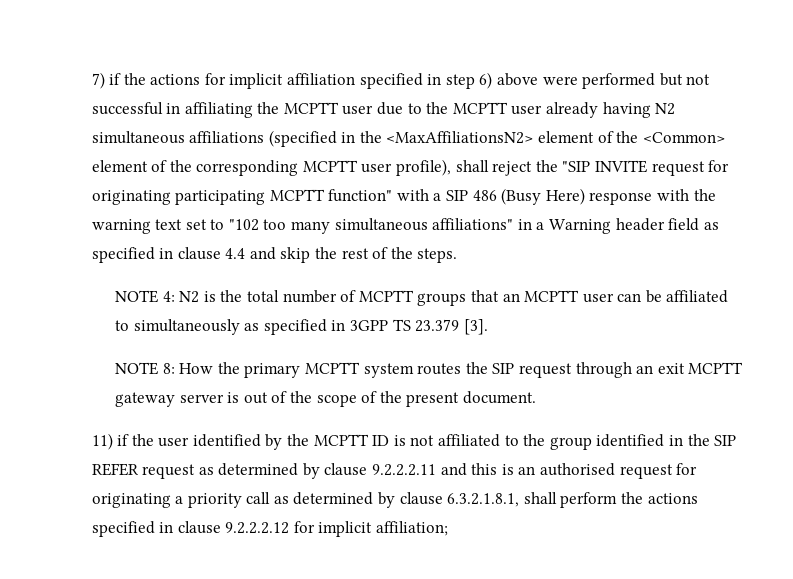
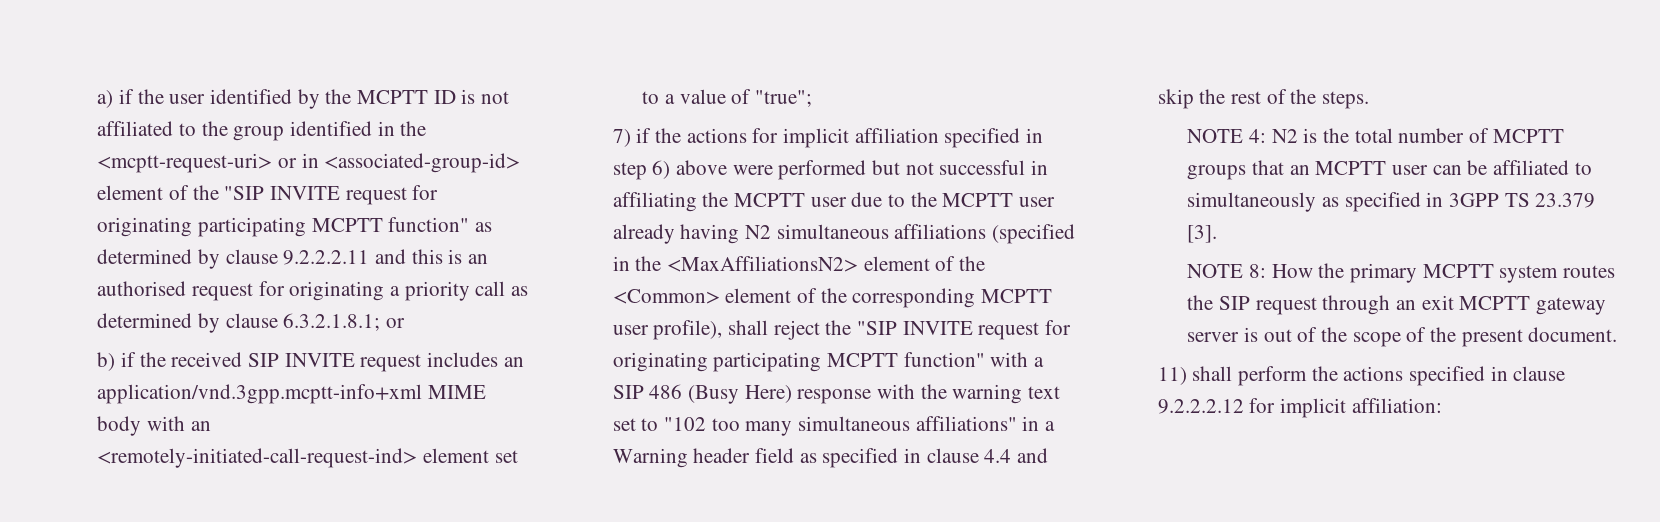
(91, 80) none -> [97,89,510,109] [97,121,427,141] [97,153,521,173] [97,185,439,205] [97,217,493,237] [97,249,489,269] [97,281,529,301] [97,313,406,333] [97,352,524,372] [97,384,487,404] [97,416,211,436] [97,448,518,468] [642,89,813,107] a) if the user identified by the MCPTT ID is not affiliated to the group identified in the <mcptt-request-uri> or in <associated-group-id> element of the "SIP INVITE request for originating participating MCPTT function" as determined by clause 9.2.2.2.11 and this is an authorised request for originating a priority call as determined by clause 6.3.2.1.8.1; or // b) if the received SIP INVITE request includes an application/vnd.3gpp.mcptt-info+xml MIME body with an <remotely-initiated-call-request-ind> element set to a value of "true"; //
[117,434,737,450] [91,463,698,479] [91,492,520,508] if the user identified by the MCPTT ID is not affiliated to the group identified in the SIP REFER request as determined by clause 9.2.2.2.11 and this is an authorised request for originating a priority call as determined by clause 6.3.2.1.8.1, -> (1187, 376) none
[376,521,449,536] affiliation; -> [1351,398,1442,413] affiliation:

